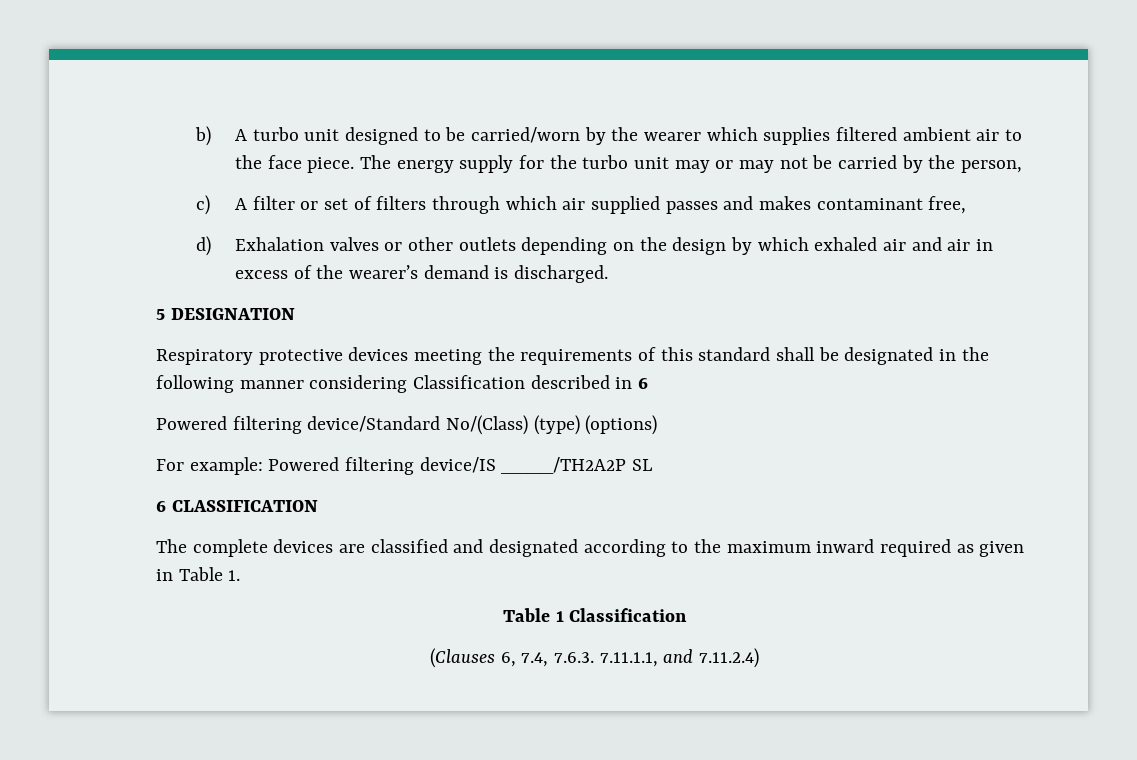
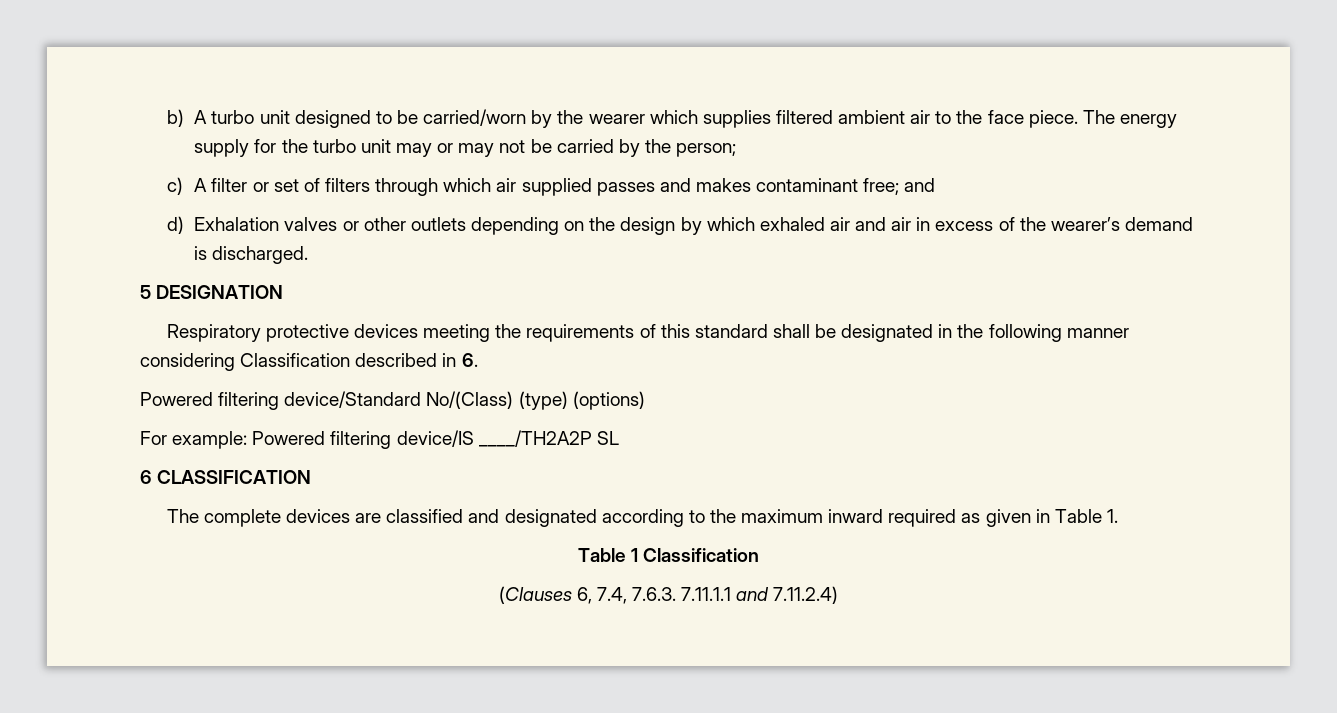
[961,160,1023,173] person, -> [676,143,737,157] person;
[928,196,967,214] free, -> [863,178,936,195] free; and
[638,378,649,389] 6 -> [461,353,478,367] 6.
[599,652,658,667] 7.11.1.1, -> [681,587,732,601] 7.11.1.1

